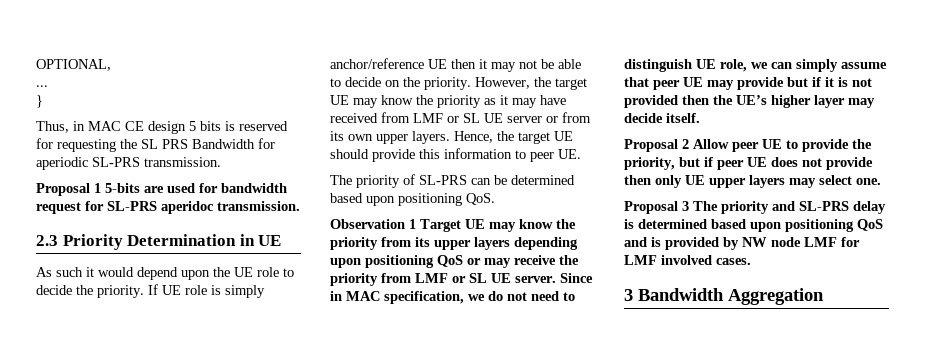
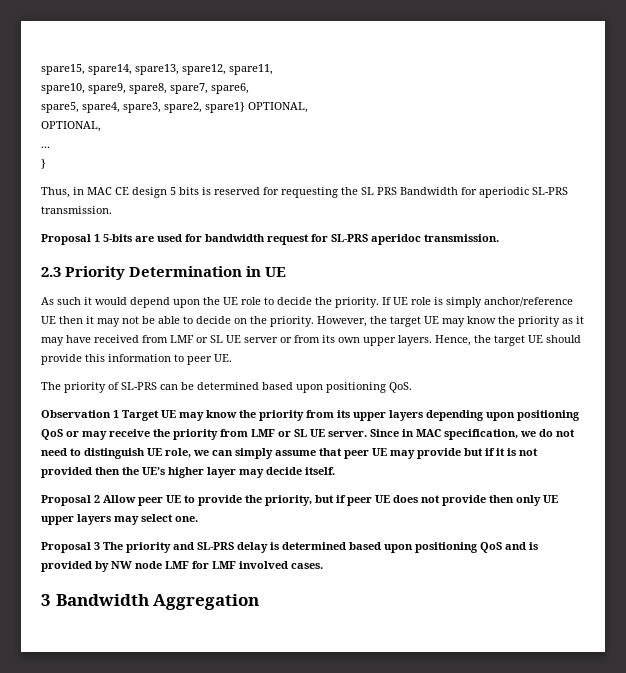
(36, 65) none -> [41,64,273,75] [41,83,249,94] [41,102,308,113] spare15, spare14, spare13, spare12, spare11, // spare10, spare9, spare8, spare7, spare6, // spare5, spare4, spare3, spare2, spare1} OPTIONAL, //

